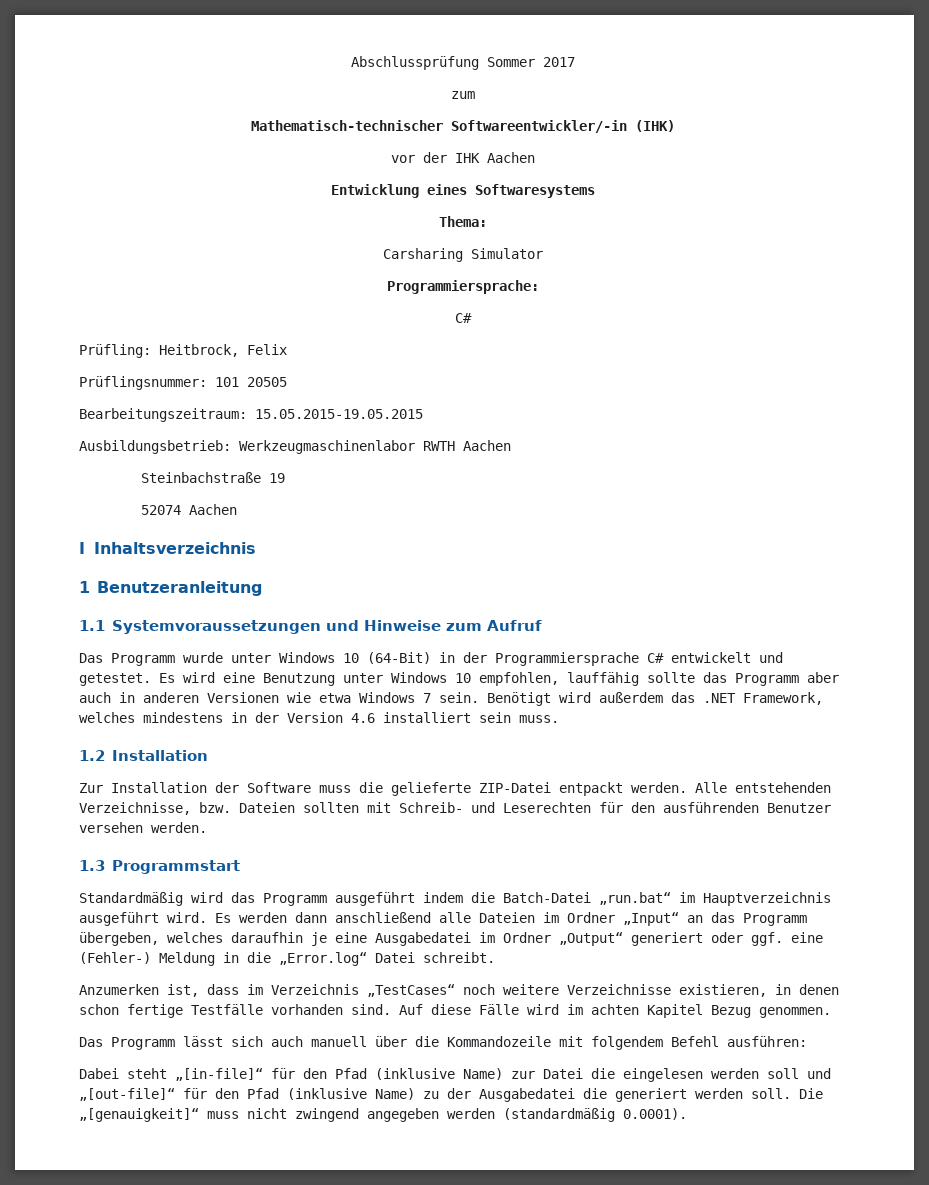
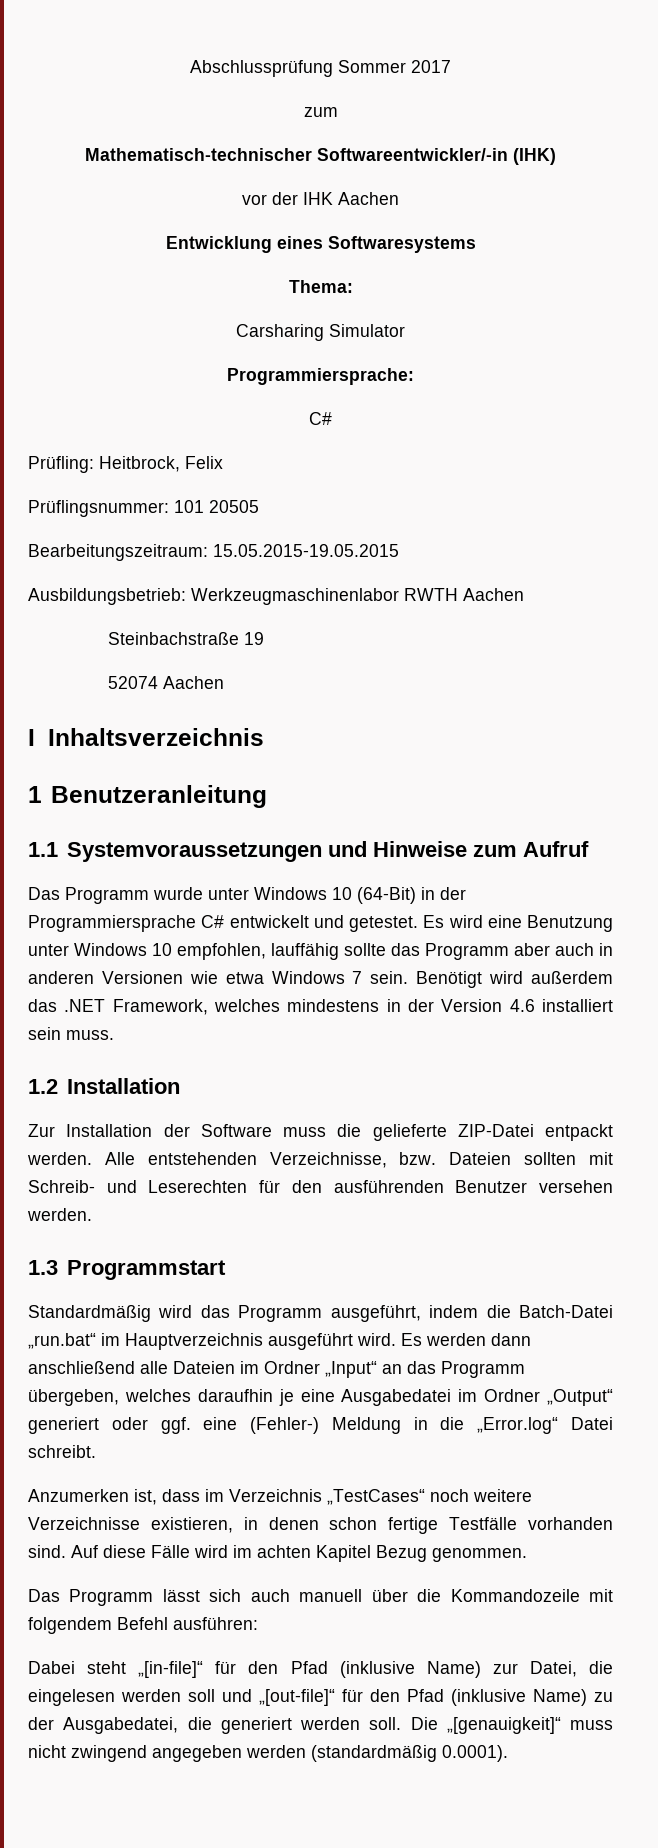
[335,892,415,906] ausgeführt -> [330,1305,421,1322] ausgeführt,
[543,1068,583,1079] Datei -> [529,1661,577,1677] Datei,
[479,1088,575,1102] Ausgabedatei -> [63,1717,179,1734] Ausgabedatei,

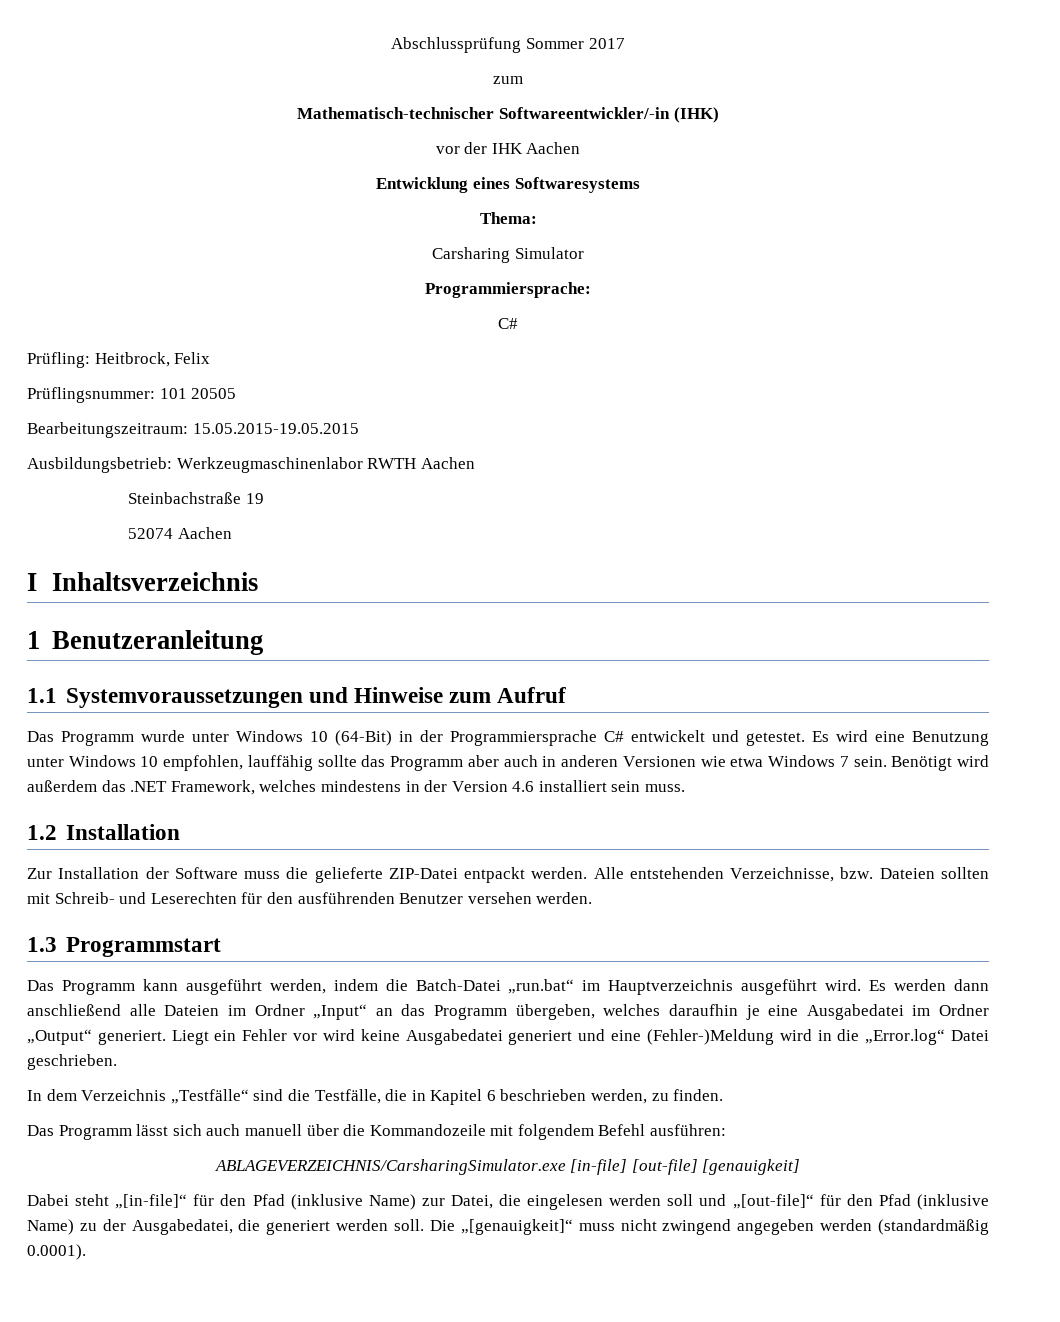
[28,1305,421,1322] Standardmäßig wird das Programm ausgeführt, -> [27,979,326,995] Das Programm kann ausgeführt werden,
[28,1417,613,1434] [28,1445,96,1458] [28,1489,532,1505] [28,1517,613,1534] [28,1545,527,1562] generiert oder ggf. eine (Fehler-) Meldung in die „Error.log“ Datei schreibt. // Anzumerken ist, dass im Verzeichnis „TestCases“ noch weitere Verzeichnisse existieren, in denen schon fertige Testfälle vorhanden sind. Auf diese Fälle wird im achten Kapitel Bezug genommen. -> [97,1029,990,1045] [27,1054,117,1070] [27,1089,724,1105] generiert. Liegt ein Fehler vor wird keine Ausgabedatei generiert und eine (Fehler-)Meldung wird in die „Error.log“ Datei geschrieben. // In dem Verzeichnis „Testfälle“ sind die Testfälle, die in Kapitel 6 beschrieben werden, zu finden.
(258, 1623) none -> [214,1159,801,1175] // ABLAGEVERZEICHNIS/CarsharingSimulator.exe [in-file] [out-file] [genauigkeit]

